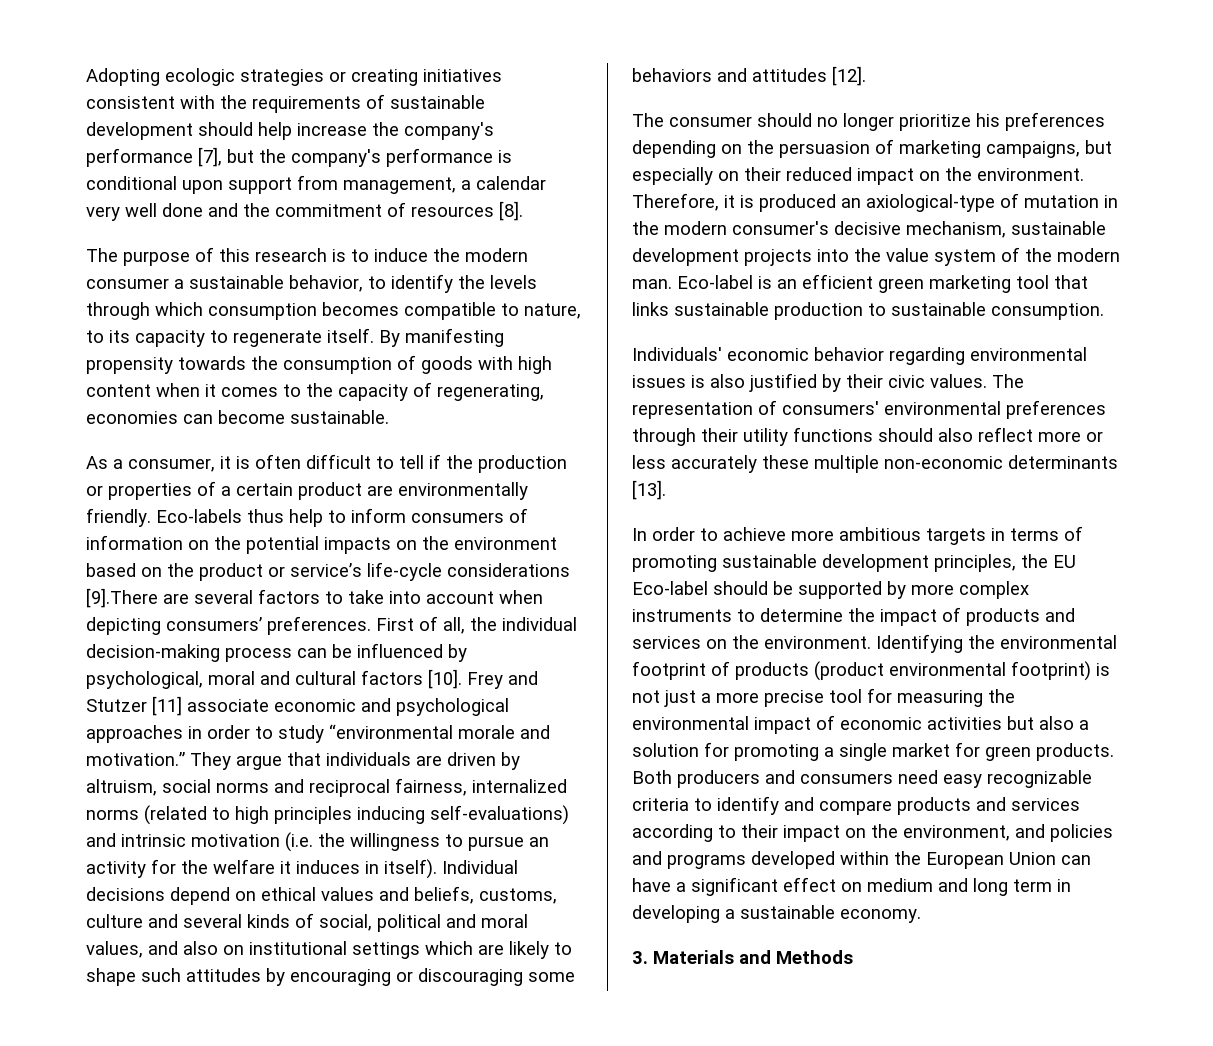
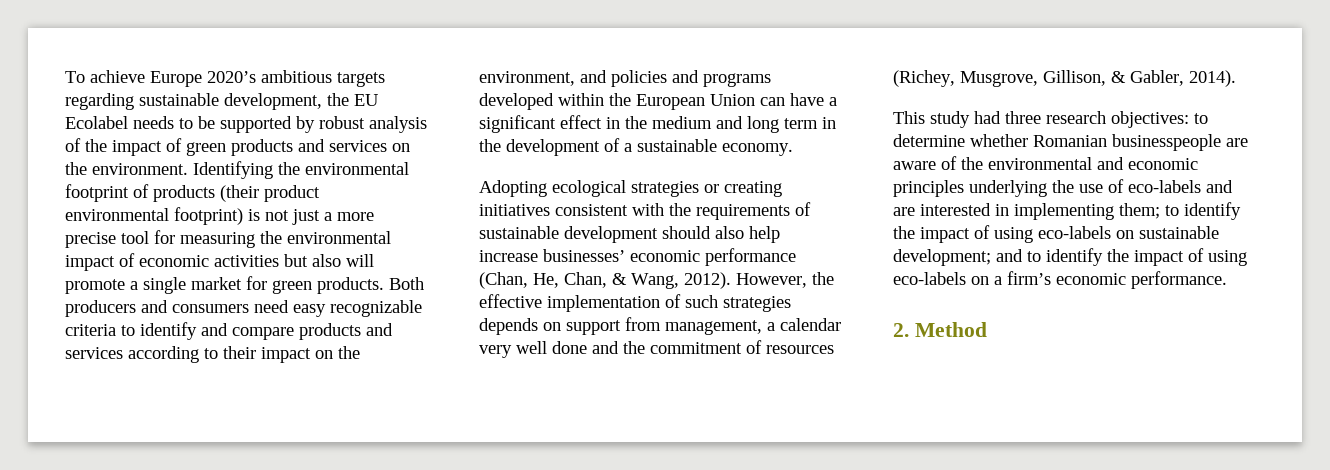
[86,68,502,86] [86,94,485,113] [86,122,494,140] [86,147,512,167] [86,175,546,194] [86,201,523,221] [86,247,528,266] [86,274,537,293] [86,302,581,320] [86,328,504,347] [86,355,552,374] [86,382,544,401] [86,410,389,424] [86,454,567,473] [86,481,528,500] [86,508,528,527] [86,535,557,554] [86,562,570,581] [86,588,543,608] [86,616,577,635] [86,643,467,662] [86,669,538,689] [86,696,509,716] [86,724,550,743] [86,752,520,770] [86,778,567,797] [86,805,569,825] [86,832,549,852] [86,859,518,879] [86,886,557,905] [86,913,528,932] [86,941,572,959] [86,968,575,986] [632,66,866,86] [632,112,1105,131] [632,139,1112,158] [632,167,1084,185] [632,193,1118,212] [632,221,1106,238] [632,247,1120,266] [632,274,1088,293] [632,302,1104,320] [632,347,1087,365] [632,373,1024,392] [632,400,1106,419] [632,427,1103,446] [632,455,1118,473] [632,480,666,500] [632,526,1083,545] [632,554,1076,572] [632,581,1029,599] [632,607,961,626] Adopting ecologic strategies or creating initiatives consistent with the requirements of sustainable development should help increase the company's performance [7], but the company's performance is conditional upon support from management, a calendar very well done and the commitment of resources [8]. // The purpose of this research is to induce the modern consumer a sustainable behavior, to identify the levels through which consumption becomes compatible to nature, to its capacity to regenerate itself. By manifesting propensity towards the consumption of goods with high content when it comes to the capacity of regenerating, economies can become sustainable. // As a consumer, it is often difficult to tell if the production or properties of a certain product are environmentally friendly. Eco-labels thus help to inform consumers of information on the potential impacts on the environment based on the product or service’s life-cycle considerations [9].There are several factors to take into account when depicting consumers’ preferences. First of all, the individual decision-making process can be influenced by psychological, moral and cultural factors [10]. Frey and Stutzer [11] associate economic and psychological approaches in order to study “environmental morale and motivation.” They argue that individuals are driven by altruism, social norms and reciprocal fairness, internalized norms (related to high principles inducing self-evaluations) and intrinsic motivation (i.e. the willingness to pursue an activity for the welfare it induces in itself). Individual decisions depend on ethical values and beliefs, customs, culture and several kinds of social, political and moral values, and also on institutional settings which are likely to shape such attitudes by encouraging or discouraging some behaviors and attitudes [12]. // The consumer should no longer prioritize his preferences depending on the persuasion of marketing campaigns, but especially on their reduced impact on the environment. Therefore, it is produced an axiological-type of mutation in the modern consumer's decisive mechanism, sustainable development projects into the value system of the modern man. Eco-label is an efficient green marketing tool that links sustainable production to sustainable consumption. // Individuals' economic behavior regarding environmental issues is also justified by their civic values. The representation of consumers' environmental preferences through their utility functions should also reflect more or less accurately these multiple non-economic determinants [13]. // In order to achieve more ambitious targets in terms of promoting sustainable development principles, the EU Eco-label should be supported by more complex instruments to determine the impact of -> [65,70,385,87] [65,93,378,110] [65,116,427,133] [65,138,226,156] To achieve Europe 2020’s ambitious targets regarding sustainable development, the EU Ecolabel needs to be supported by robust analysis of the impact of green
[814,661,884,681] (product -> [220,185,320,202] (their product
[1079,720,1089,730] [632,742,819,761] a solution for promoting -> [346,254,374,267] [65,279,125,294] will promote
[841,882,862,892] on -> [606,116,647,129] in the
[632,905,720,923] developing -> [479,138,620,156] the development of
[632,950,853,964] 3. Materials and Methods -> [479,180,782,197] [479,202,811,220] [479,226,780,243] [479,248,796,266] [479,272,834,289] [479,294,791,312] [479,317,841,335] [479,340,834,358] [893,70,1236,87] [893,111,1208,128] [893,134,1248,151] [893,156,1198,170] [893,179,1233,197] [893,202,1241,220] [893,225,1219,243] [893,248,1247,266] [893,271,1227,289] [893,322,987,337] Adopting ecological strategies or creating initiatives consistent with the requirements of sustainable development should also help increase businesses’ economic performance (Chan, He, Chan, & Wang, 2012). However, the effective implementation of such strategies depends on support from management, a calendar very well done and the commitment of resources (Richey, Musgrove, Gillison, & Gabler, 2014). // This study had three research objectives: to determine whether Romanian businesspeople are aware of the environmental and economic principles underlying the use of eco-labels and are interested in implementing them; to identify the impact of using eco-labels on sustainable development; and to identify the impact of using eco-labels on a firm’s economic performance. // 2. Method

